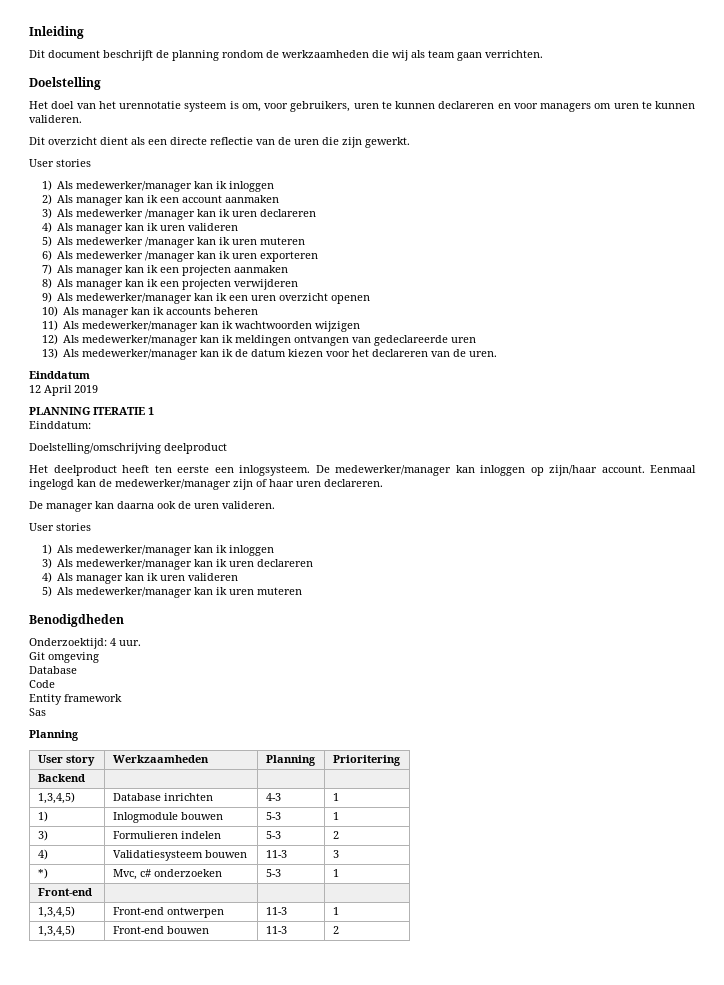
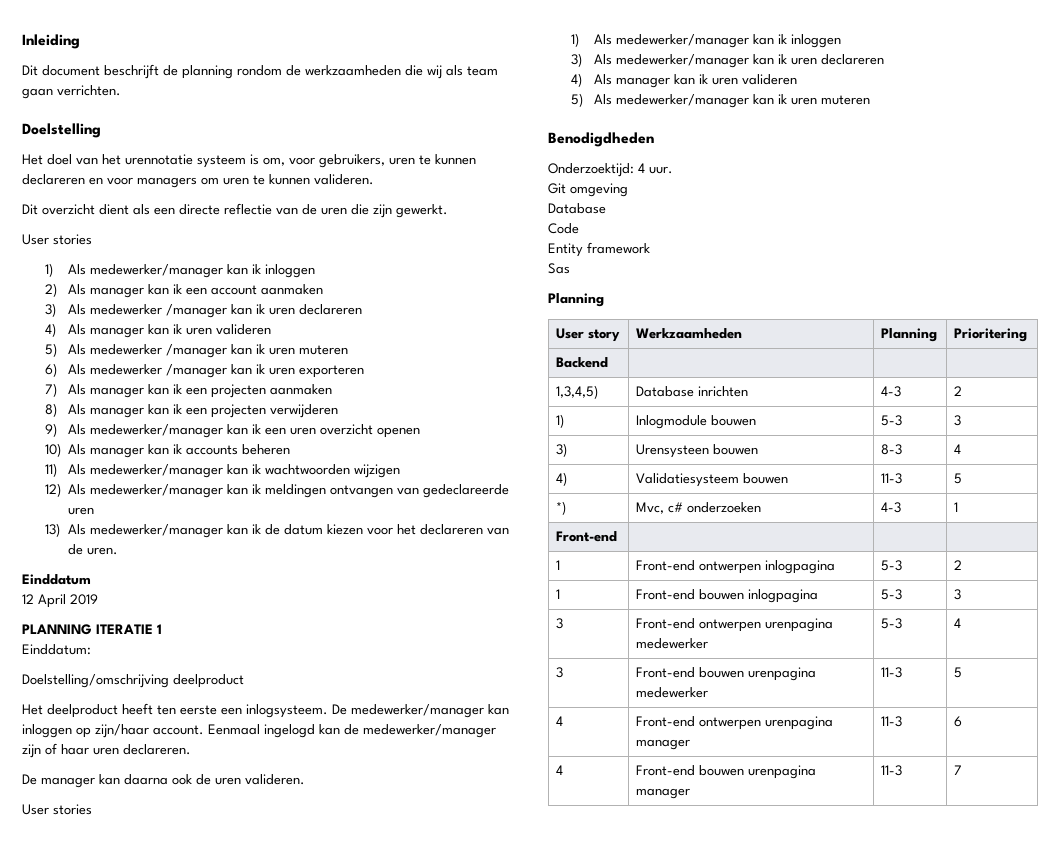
[332,793,339,801] 1 -> [954,386,963,396] 2
[332,812,339,820] 1 -> [954,415,962,426] 3
[112,831,221,839] [265,831,281,839] [332,831,339,839] Formulieren indelen | 5-3 | 2 -> [636,444,759,458] [881,444,903,455] [954,444,962,454] Urensysteen bouwen | 8-3 | 4
[332,850,339,858] 3 -> [954,473,963,484] 5
[265,869,281,877] 5-3 -> [881,502,902,513] 4-3
[37,906,75,918] [112,907,224,918] [265,907,287,915] [332,907,339,915] [37,925,75,937] [112,926,209,934] [265,926,287,934] [332,926,339,934] 1,3,4,5) | Front-end ontwerpen | 11-3 | 1 // 1,3,4,5) | Front-end bouwen | 11-3 | 2 -> [556,560,561,570] [636,560,836,574] [881,560,903,571] [954,560,963,570] [556,589,561,599] [636,589,819,603] [881,589,903,600] [954,589,962,600] [556,618,564,629] [636,618,834,632] [636,638,709,649] [881,618,903,629] [954,618,962,628] [556,667,564,678] [636,667,817,681] [636,687,709,698] [881,667,903,678] [954,667,963,678] [556,716,564,726] [636,716,834,730] [636,739,691,750] [881,716,903,727] [954,716,963,727] [556,765,564,775] [636,765,817,779] [636,788,691,799] [881,765,903,776] [954,765,963,775] 1 | Front-end ontwerpen inlogpagina | 5-3 | 2 // 1 | Front-end bouwen inlogpagina | 5-3 | 3 // 3 | Front-end ontwerpen urenpagina medewerker | 5-3 | 4 // 3 | Front-end bouwen urenpagina medewerker | 11-3 | 5 // 4 | Front-end ontwerpen urenpagina manager | 11-3 | 6 // 4 | Front-end bouwen urenpagina manager | 11-3 | 7

